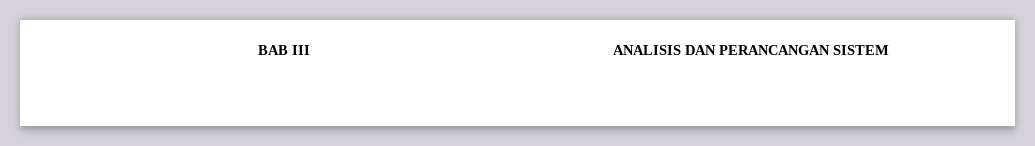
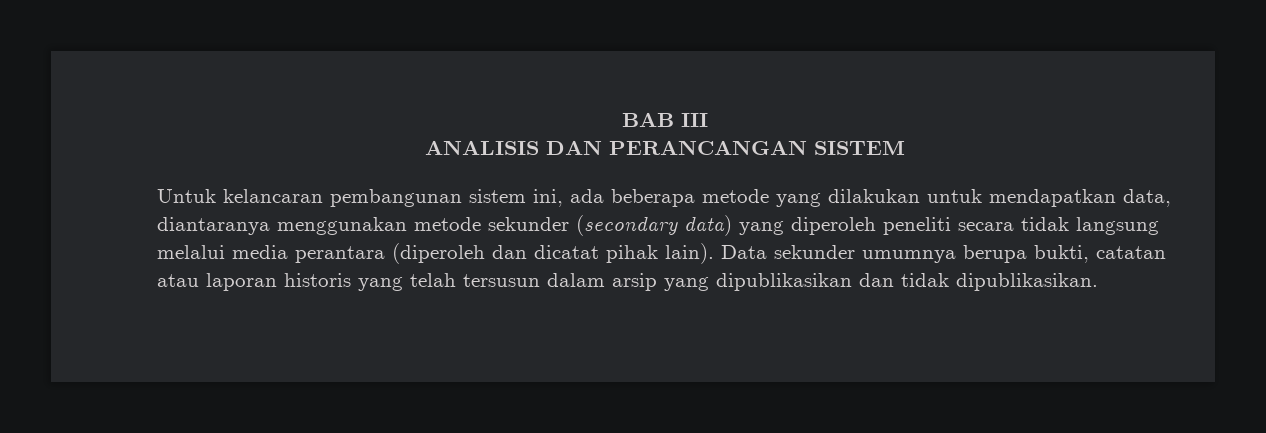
(889, 50) none -> [157,189,1171,207] [157,215,1159,236] [157,243,1166,264] [157,273,1098,291] // Untuk kelancaran pembangunan sistem ini, ada beberapa metode yang dilakukan untuk mendapatkan data, diantaranya menggunakan metode sekunder (secondary data) yang diperoleh peneliti secara tidak langsung melalui media perantara (diperoleh dan dicatat pihak lain). Data sekunder umumnya berupa bukti, catatan atau laporan historis yang telah tersusun dalam arsip yang dipublikasikan dan tidak dipublikasikan.

